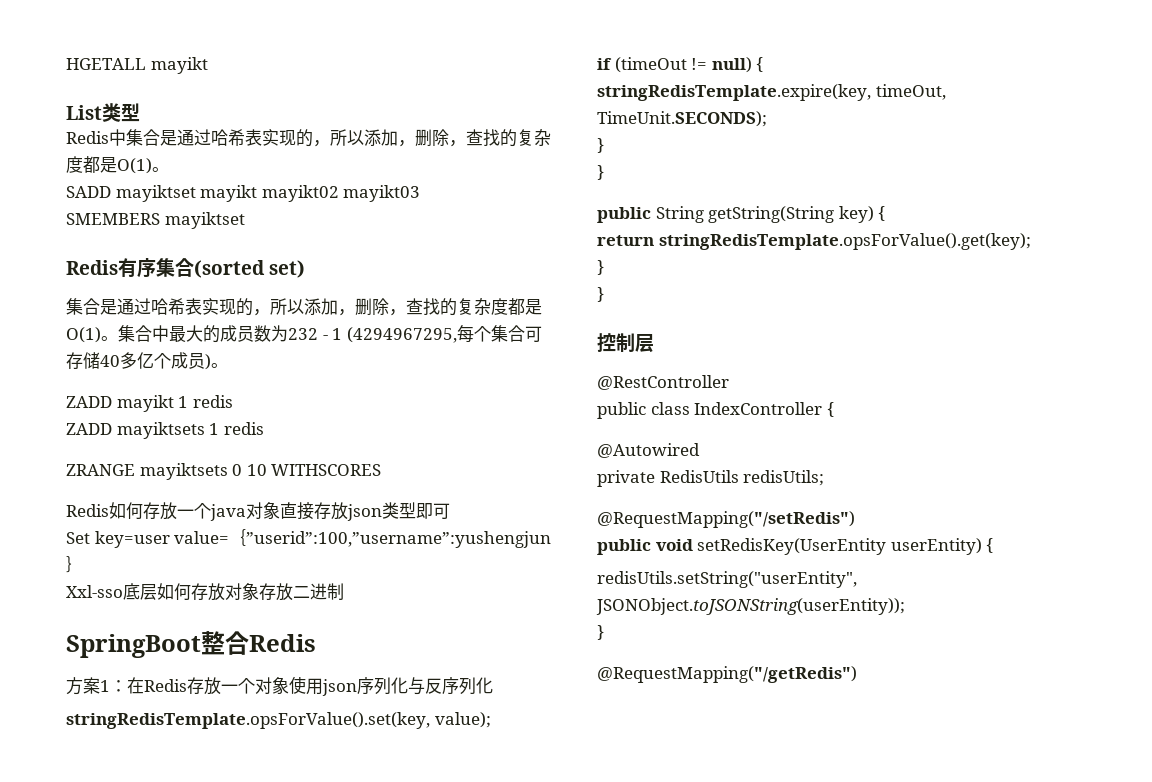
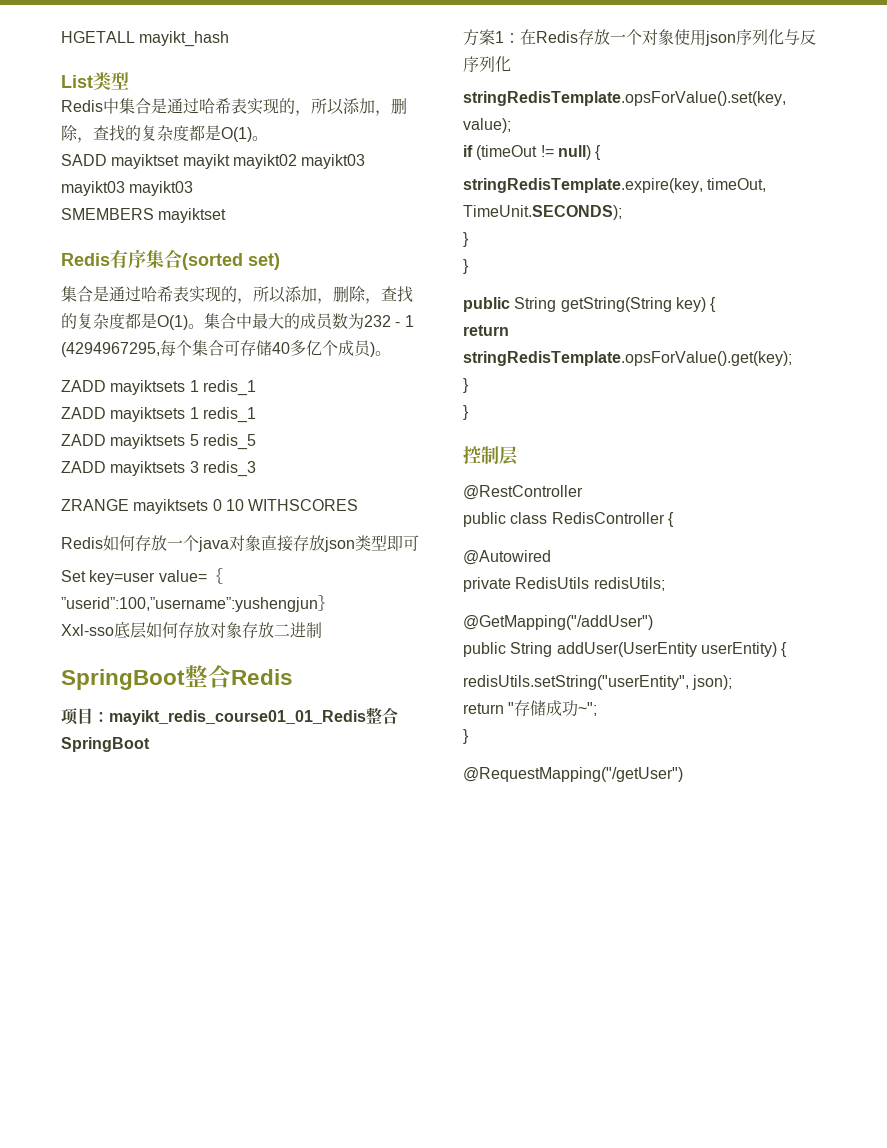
[150,57,208,74] mayikt -> [139,31,230,47] mayikt_hash
(421, 193) none -> [61,181,194,196] mayikt03 mayikt03
[116,395,233,412] [66,422,264,439] mayikt 1 redis // ZADD mayiktsets 1 redis -> [110,380,256,396] [61,407,256,423] [61,434,256,450] [61,461,256,477] mayiktsets 1 redis_1 // ZADD mayiktsets 1 redis_1 // ZADD mayiktsets 5 redis_5 // ZADD mayiktsets 3 redis_3
(316, 643) none -> [61,707,398,725] [61,737,150,752] // 项目：mayikt_redis_course01_01_Redis整合SpringBoot
[694,402,823,415] IndexController -> [551,512,665,524] RedisController
[597,511,855,528] [597,538,887,555] @RequestMapping("/setRedis") // public void setRedisKey(UserEntity -> [463,615,653,630] [463,642,697,657] @GetMapping("/addUser") // public String addUser(UserEntity
[596,598,905,615] [597,625,604,640] [597,666,857,683] JSONObject.toJSONString(userEntity)); // } // @RequestMapping("/getRedis") -> [692,675,733,690] [463,700,598,717] [463,729,469,744] [463,767,683,782] json); // return "存储成功~"; // } // @RequestMapping("/getUser")

